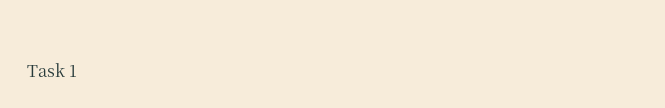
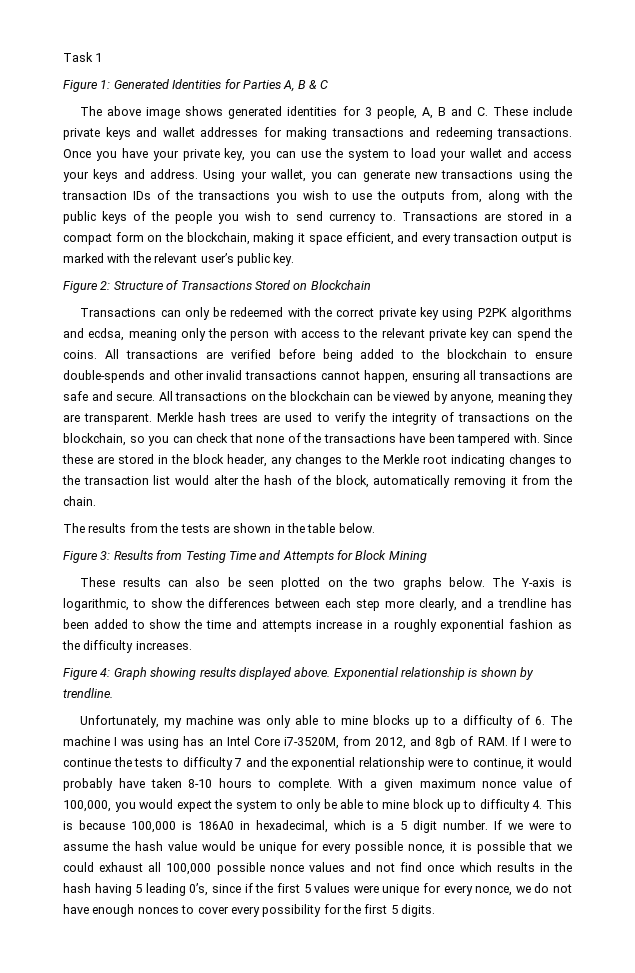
(78, 71) none -> [63,79,329,92] [80,106,573,119] [63,127,572,140] [63,148,572,161] [63,169,573,182] [62,190,573,203] [63,211,572,224] [63,232,572,245] [63,253,295,266] [63,280,371,293] [80,307,572,320] [63,328,572,341] [63,349,572,362] [63,370,572,383] [63,391,573,404] [63,412,572,425] [63,433,572,446] [62,454,572,467] [62,475,573,488] [63,496,96,506] [63,523,375,533] [63,550,427,563] [80,577,572,590] [63,598,573,611] [63,619,572,632] [62,640,192,653] [63,667,535,680] [63,688,113,698] [80,715,572,728] [63,736,572,749] [63,757,573,770] [63,778,572,791] [63,799,572,812] [63,820,572,833] [63,841,572,854] [63,862,573,875] [63,883,572,896] [63,904,436,917] // Figure 1: Generated Identities for Parties A, B & C // The above image shows generated identities for 3 people, A, B and C. These include private keys and wallet addresses for making transactions and redeeming transactions. Once you have your private key, you can use the system to load your wallet and access your keys and address. Using your wallet, you can generate new transactions using the transaction IDs of the transactions you wish to use the outputs from, along with the public keys of the people you wish to send currency to. Transactions are stored in a compact form on the blockchain, making it space efficient, and every transaction output is marked with the relevant user’s public key. // Figure 2: Structure of Transactions Stored on Blockchain // Transactions can only be redeemed with the correct private key using P2PK algorithms and ecdsa, meaning only the person with access to the relevant private key can spend the coins. All transactions are verified before being added to the blockchain to ensure double-spends and other invalid transactions cannot happen, ensuring all transactions are safe and secure. All transactions on the blockchain can be viewed by anyone, meaning they are transparent. Merkle hash trees are used to verify the integrity of transactions on the blockchain, so you can check that none of the transactions have been tampered with. Since these are stored in the block header, any changes to the Merkle root indicating changes to the transaction list would alter the hash of the block, automatically removing it from the chain. // The results from the tests are shown in the table below. // Figure 3: Results from Testing Time and Attempts for Block Mining // These results can also be seen plotted on the two graphs below. The Y-axis is logarithmic, to show the differences between each step more clearly, and a trendline has been added to show the time and attempts increase in a roughly exponential fashion as the difficulty increases. // Figure 4: Graph showing results displayed above. Exponential relationship is shown by trendline. // Unfortunately, my machine was only able to mine blocks up to a difficulty of 6. The machine I was using has an Intel Core i7-3520M, from 2012, and 8gb of RAM. If I were to continue the tests to difficulty 7 and the exponential relationship were to continue, it would probably have taken 8-10 hours to complete. With a given maximum nonce value of 100,000, you would expect the system to only be able to mine block up to difficulty 4. This is because 100,000 is 186A0 in hexadecimal, which is a 5 digit number. If we were to assume the hash value would be unique for every possible nonce, it is possible that we could exhaust all 100,000 possible nonce values and not find once which results in the hash having 5 leading 0’s, since if the first 5 values were unique for every nonce, we do not have enough nonces to cover every possibility for the first 5 digits.

